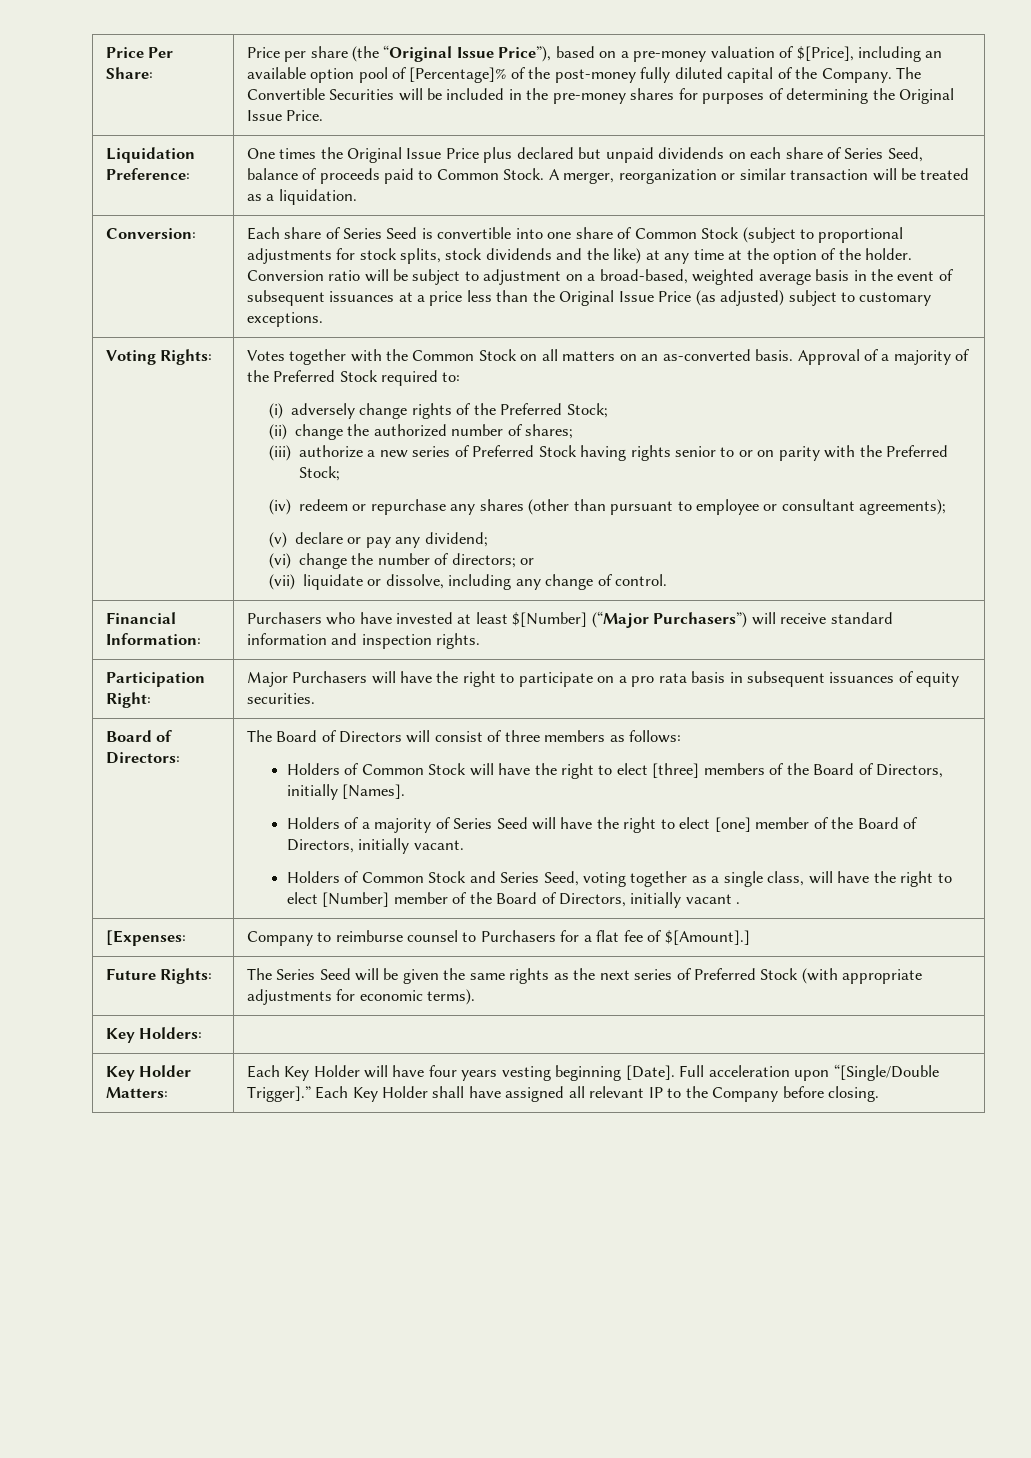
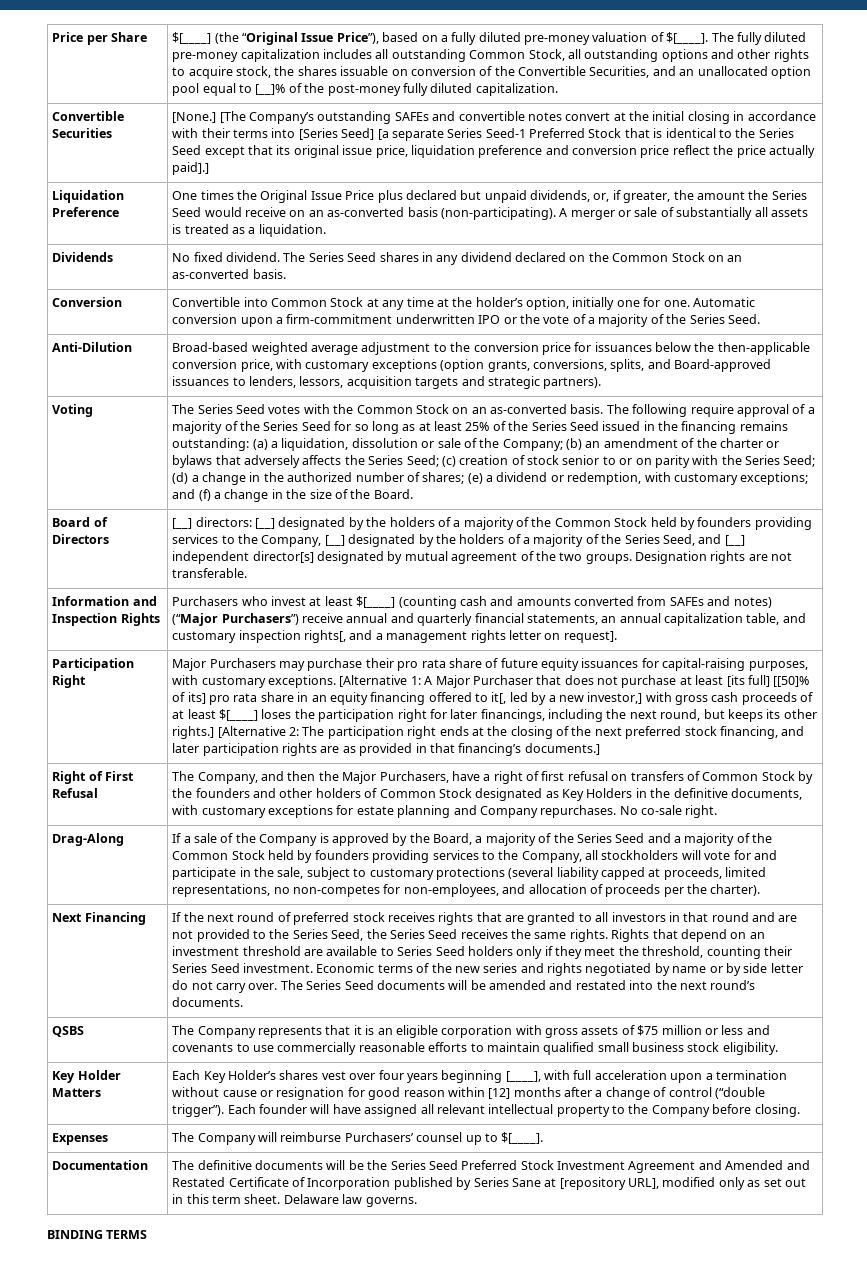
[105,47,174,58] [105,67,153,79] [246,46,348,62] Price Per Share: | Price per share -> [52,32,147,45] [172,32,212,44] Price per Share | $[____]
(629, 54) none -> [451,32,521,45] fully diluted
[796,46,943,62] [246,67,507,83] $[Price], including an available option pool of [Percentage]% -> [666,32,807,45] [172,49,809,62] [172,66,811,79] [172,83,286,96] $[____]. The fully diluted pre-money capitalization includes all outstanding Common Stock, all outstanding options and other rights to acquire stock, the shares issuable on conversion of the Convertible Securities, and an unallocated option pool equal to [__]%
[727,67,921,83] [246,88,954,104] [246,110,324,121] capital of the Company. The Convertible Securities will be included in the pre-money shares for purposes of determining the Original Issue Price. -> [475,83,558,96] [52,111,125,121] [52,128,113,138] [172,111,816,124] [172,128,794,141] [172,145,815,158] [172,162,210,175] capitalization. // Convertible Securities | [None.] [The Company’s outstanding SAFEs and convertible notes convert at the initial closing in accordance with their terms into [Series Seed] [a separate Series Seed-1 Preferred Stock that is identical to the Series Seed except that its original issue price, liquidation preference and conversion price reflect the price actually paid].]
[105,168,190,180] Preference: -> [52,207,120,217] Preference
[658,147,923,162] [246,168,970,184] [246,189,357,205] [105,228,196,239] [246,227,904,243] [246,248,642,264] dividends on each share of Series Seed, balance of proceeds paid to Common Stock. A merger, reorganization or similar transaction will be treated as a liquidation. // Conversion: | Each share of Series Seed is convertible into one share of Common Stock (subject to proportional adjustments for stock splits, stock dividends and the like) -> [529,190,807,203] [172,207,808,220] [172,224,326,237] [52,252,114,262] [172,252,743,265] [172,269,286,279] [52,297,123,307] [172,297,364,307] dividends, or, if greater, the amount the Series Seed would receive on an as-converted basis (non-participating). A merger or sale of substantially all assets is treated as a liquidation. // Dividends | No fixed dividend. The Series Seed shares in any dividend declared on the Common Stock on an as-converted basis. // Conversion | Convertible into Common Stock
[772,248,913,264] [246,269,953,285] [246,290,932,306] [246,312,323,327] [105,349,213,365] [246,349,347,365] option of the holder. Conversion ratio will be subject to adjustment on a broad-based, weighted average basis in the event of subsequent issuances at a price less than the Original Issue Price (as adjusted) subject to customary exceptions. // Voting Rights: | Votes together -> [475,297,755,310] [172,314,760,327] [52,342,133,352] [172,342,810,355] [172,359,771,372] [172,376,602,389] [52,404,94,417] [172,404,301,414] holder’s option, initially one for one. Automatic conversion upon a firm-commitment underwritten IPO or the vote of a majority of the Series Seed. // Anti-Dilution | Broad-based weighted average adjustment to the conversion price for issuances below the then-applicable conversion price, with customary exceptions (option grants, conversions, splits, and Board-approved issuances to lenders, lessors, acquisition targets and strategic partners). // Voting | The Series Seed votes
[541,349,970,365] [246,370,461,386] [268,403,608,419] [268,424,574,440] [268,445,671,461] all matters on an as-converted basis. Approval of a majority of the Preferred Stock required to: // (i) adversely change rights of the Preferred Stock; // (ii) change the authorized number of shares; // (iii) authorize a new series of Preferred Stock having rights -> [471,404,815,417] [172,421,788,434] [172,438,780,451] [172,455,559,468] an as-converted basis. The following require approval of a majority of the Series Seed for so long as at least 25% of the Series Seed issued in the financing remains outstanding: (a) a liquidation, dissolution or sale of the Company; (b) an amendment of the charter or bylaws that adversely affects the Series Seed; (c) creation of stock
[886,445,949,457] [298,466,340,481] [268,499,947,515] [268,532,488,548] [268,553,535,569] [268,574,668,590] [105,612,176,624] [105,633,201,645] [246,611,893,628] [246,633,480,649] [105,672,205,687] [105,692,151,708] [246,671,960,687] [246,693,315,704] [105,730,173,742] [105,752,180,764] [246,730,682,743] [286,763,944,779] [286,784,406,800] [286,817,917,833] [286,838,464,854] [286,871,952,887] [286,892,741,908] [105,930,186,946] [246,930,750,946] [105,968,213,984] [246,968,923,984] [246,989,475,1005] [105,1027,203,1043] [105,1065,192,1081] [105,1087,168,1098] [246,1064,939,1081] [246,1086,465,1102] Preferred Stock; // (iv) redeem or repurchase any shares (other than pursuant to employee or consultant agreements); // (v) declare or pay any dividend; // (vi) change the number of directors; or // (vii) liquidate or dissolve, including any change of control. // Financial Information: | Purchasers who have invested at least $[Number] (“Major Purchasers”) will receive standard information and inspection rights. // Participation Right: | Major Purchasers will have the right to participate on a pro rata basis in subsequent issuances of equity securities. // Board of Directors: | The Board of Directors will consist of three members as follows: // Holders of Common Stock will have the right to elect [three] members of the Board of Directors, initially [Names]. // Holders of a majority of Series Seed will have the right to elect [one] member of the Board of Directors, initially vacant. // Holders of Common Stock and Series Seed, voting together as a single class, will have the right to elect [Number] member of the Board of Directors, initially vacant . // [Expenses: | Company to reimburse counsel to Purchasers for a flat fee of $[Amount].] // Future Rights: | The Series Seed will be given the same rights as the next series of Preferred Stock (with appropriate adjustments for economic terms). // Key Holders: | // Key Holder Matters: | Each Key Holder will have four years vesting beginning [Date]. Full acceleration upon “[Single/Double Trigger].” Each Key Holder shall -> [744,455,816,467] [172,472,809,485] [172,489,413,502] [52,517,108,527] [52,534,110,544] [172,517,812,530] [172,534,745,547] [172,551,793,564] [172,568,248,578] [52,596,157,606] [52,613,160,626] [172,596,772,609] [172,613,806,626] [172,630,617,643] [52,658,135,671] [52,675,87,688] [172,658,808,671] [172,675,810,688] [172,692,814,705] [172,709,817,722] [172,726,805,739] [172,743,600,756] [52,771,134,784] [52,788,99,798] [172,771,813,784] [172,788,802,801] [172,805,718,818] [52,833,125,846] [172,833,773,846] [172,850,777,863] [172,867,767,880] [172,884,761,897] [52,912,146,925] [172,912,798,925] [172,929,765,942] [172,946,792,959] [172,963,803,976] [172,980,756,993] [172,997,244,1007] [52,1026,85,1037] [172,1025,770,1038] [172,1042,778,1055] [52,1070,121,1083] [52,1088,102,1097] [172,1070,787,1083] [172,1087,765,1100] [172,1104,330,1117] Series Seed; (d) a change in the authorized number of shares; (e) a dividend or redemption, with customary exceptions; and (f) a change in the size of the Board. // Board of Directors | [__] directors: [__] designated by the holders of a majority of the Common Stock held by founders providing services to the Company, [__] designated by the holders of a majority of the Series Seed, and [__] independent director[s] designated by mutual agreement of the two groups. Designation rights are not transferable. // Information and Inspection Rights | Purchasers who invest at least $[____] (counting cash and amounts converted from SAFEs and notes) (“Major Purchasers”) receive annual and quarterly financial statements, an annual capitalization table, and customary inspection rights[, and a management rights letter on request]. // Participation Right | Major Purchasers may purchase their pro rata share of future equity issuances for capital-raising purposes, with customary exceptions. [Alternative 1: A Major Purchaser that does not purchase at least [its full] [[50]% of its] pro rata share in an equity financing offered to it[, led by a new investor,] with gross cash proceeds of at least $[____] loses the participation right for later financings, including the next round, but keeps its other rights.] [Alternative 2: The participation right ends at the closing of the next preferred stock financing, and later participation rights are as provided in that financing’s documents.] // Right of First Refusal | The Company, and then the Major Purchasers, have a right of first refusal on transfers of Common Stock by the founders and other holders of Common Stock designated as Key Holders in the definitive documents, with customary exceptions for estate planning and Company repurchases. No co-sale right. // Drag-Along | If a sale of the Company is approved by the Board, a majority of the Series Seed and a majority of the Common Stock held by founders providing services to the Company, all stockholders will vote for and participate in the sale, subject to customary protections (several liability capped at proceeds, limited representations, no non-competes for non-employees, and allocation of proceeds per the charter). // Next Financing | If the next round of preferred stock receives rights that are granted to all investors in that round and are not provided to the Series Seed, the Series Seed receives the same rights. Rights that depend on an investment threshold are available to Series Seed holders only if they meet the threshold, counting their Series Seed investment. Economic terms of the new series and rights negotiated by name or by side letter do not carry over. The Series Seed documents will be amended and restated into the next round’s documents. // QSBS | The Company represents that it is an eligible corporation with gross assets of $75 million or less and covenants to use commercially reasonable efforts to maintain qualified small business stock eligibility. // Key Holder Matters | Each Key Holder’s shares vest over four years beginning [____], with full acceleration upon a termination without cause or resignation for good reason within [12] months after a change of control (“double trigger”). Each founder will
[648,1087,663,1098] IP -> [488,1104,610,1117] intellectual property
(879, 1094) none -> [52,1133,109,1145] [172,1132,544,1145] [52,1160,149,1170] [172,1160,810,1173] [172,1177,806,1190] [172,1194,417,1207] [47,1230,148,1239] // Expenses | The Company will reimburse Purchasers’ counsel up to $[____]. // Documentation | The definitive documents will be the Series Seed Preferred Stock Investment Agreement and Amended and Restated Certificate of Incorporation published by Series Sane at [repository URL], modified only as set out in this term sheet. Delaware law governs. // BINDING TERMS

